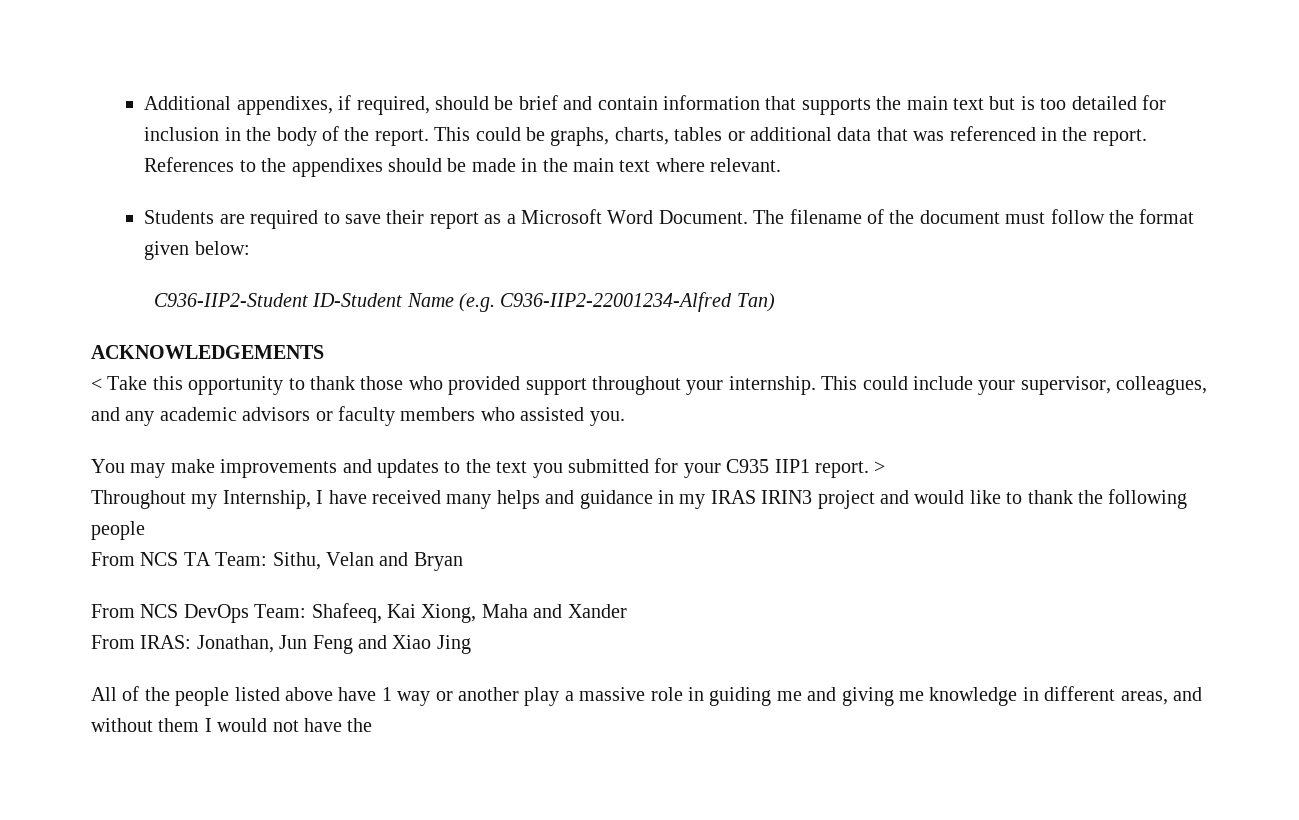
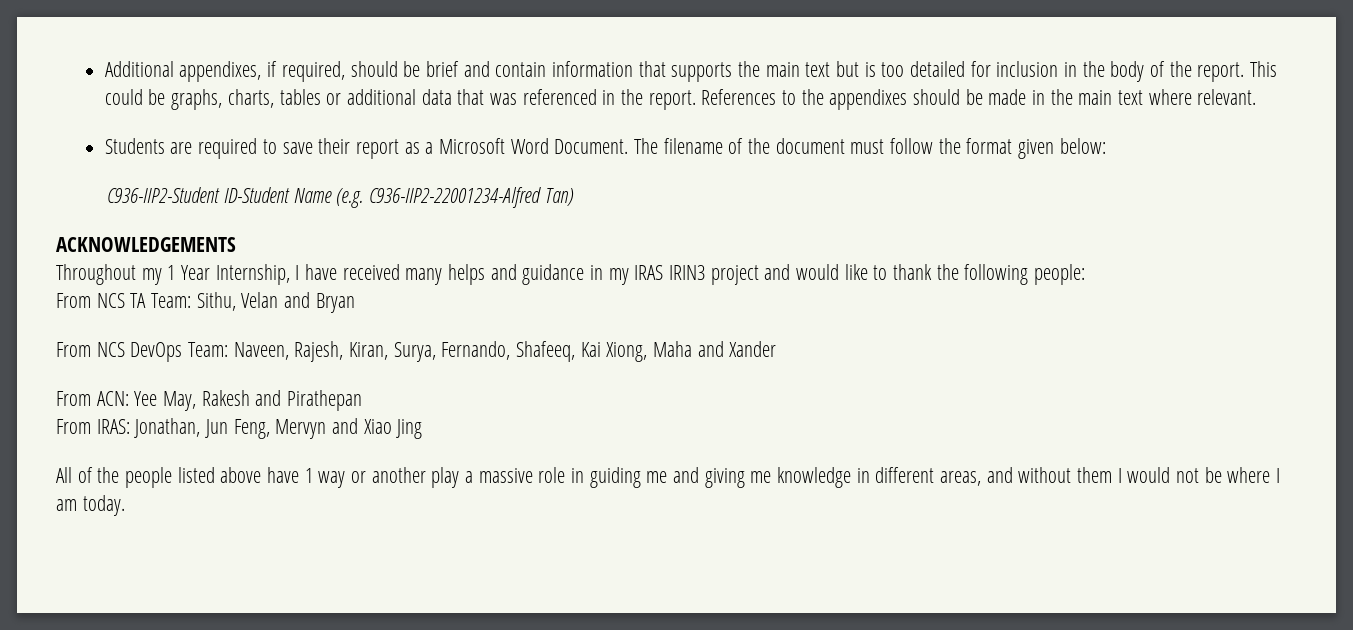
[91,376,1208,395] [91,406,625,426] [91,458,886,478] // < Take this opportunity to thank those who provided support throughout your internship. This could include your supervisor, colleagues, and any academic advisors or faculty members who assisted you. // You may make improvements and updates to the text you submitted for your C935 IIP1 report. > -> (236, 244) none
(218, 501) none -> [167,265,211,280] 1 Year
[91,521,145,540] people -> [1034,264,1086,285] people:
(307, 611) none -> [233,341,511,362] Naveen, Rajesh, Kiran, Surya, Fernando,
(627, 611) none -> [56,390,362,411] // From ACN: Yee May, Rakesh and Pirathepan
[312,635,353,654] Feng -> [233,419,327,439] Feng, Mervyn
[304,718,373,732] have the -> [1204,467,1281,483] [56,495,125,516] be where I am today.

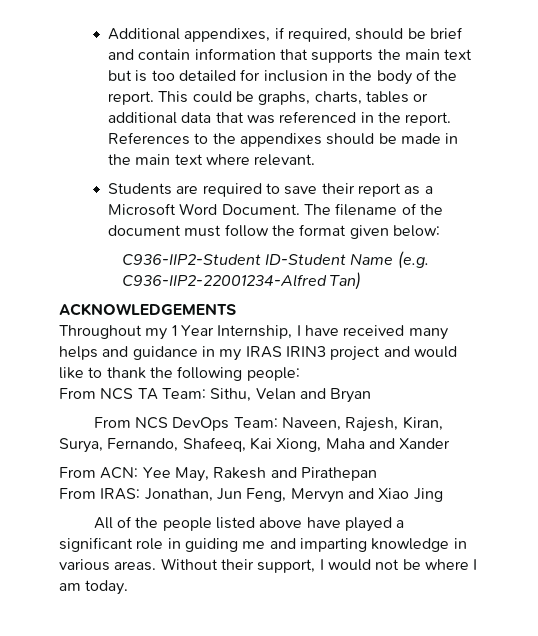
[304,467,533,488] 1 way or another play a massive -> [344,517,405,532] [59,537,133,552] played a significant
[704,467,1113,488] giving me knowledge in different areas, and without them -> [299,538,467,552] [59,558,316,573] imparting knowledge in various areas. Without their support,

